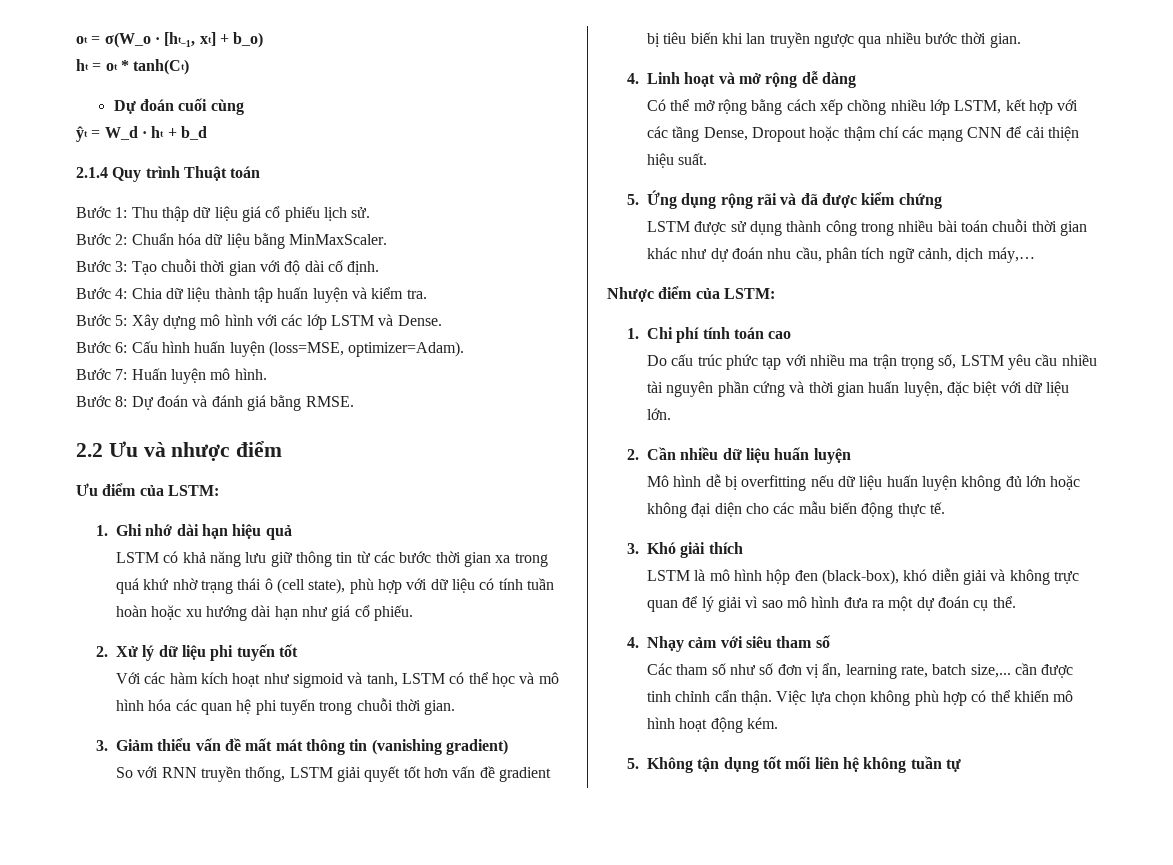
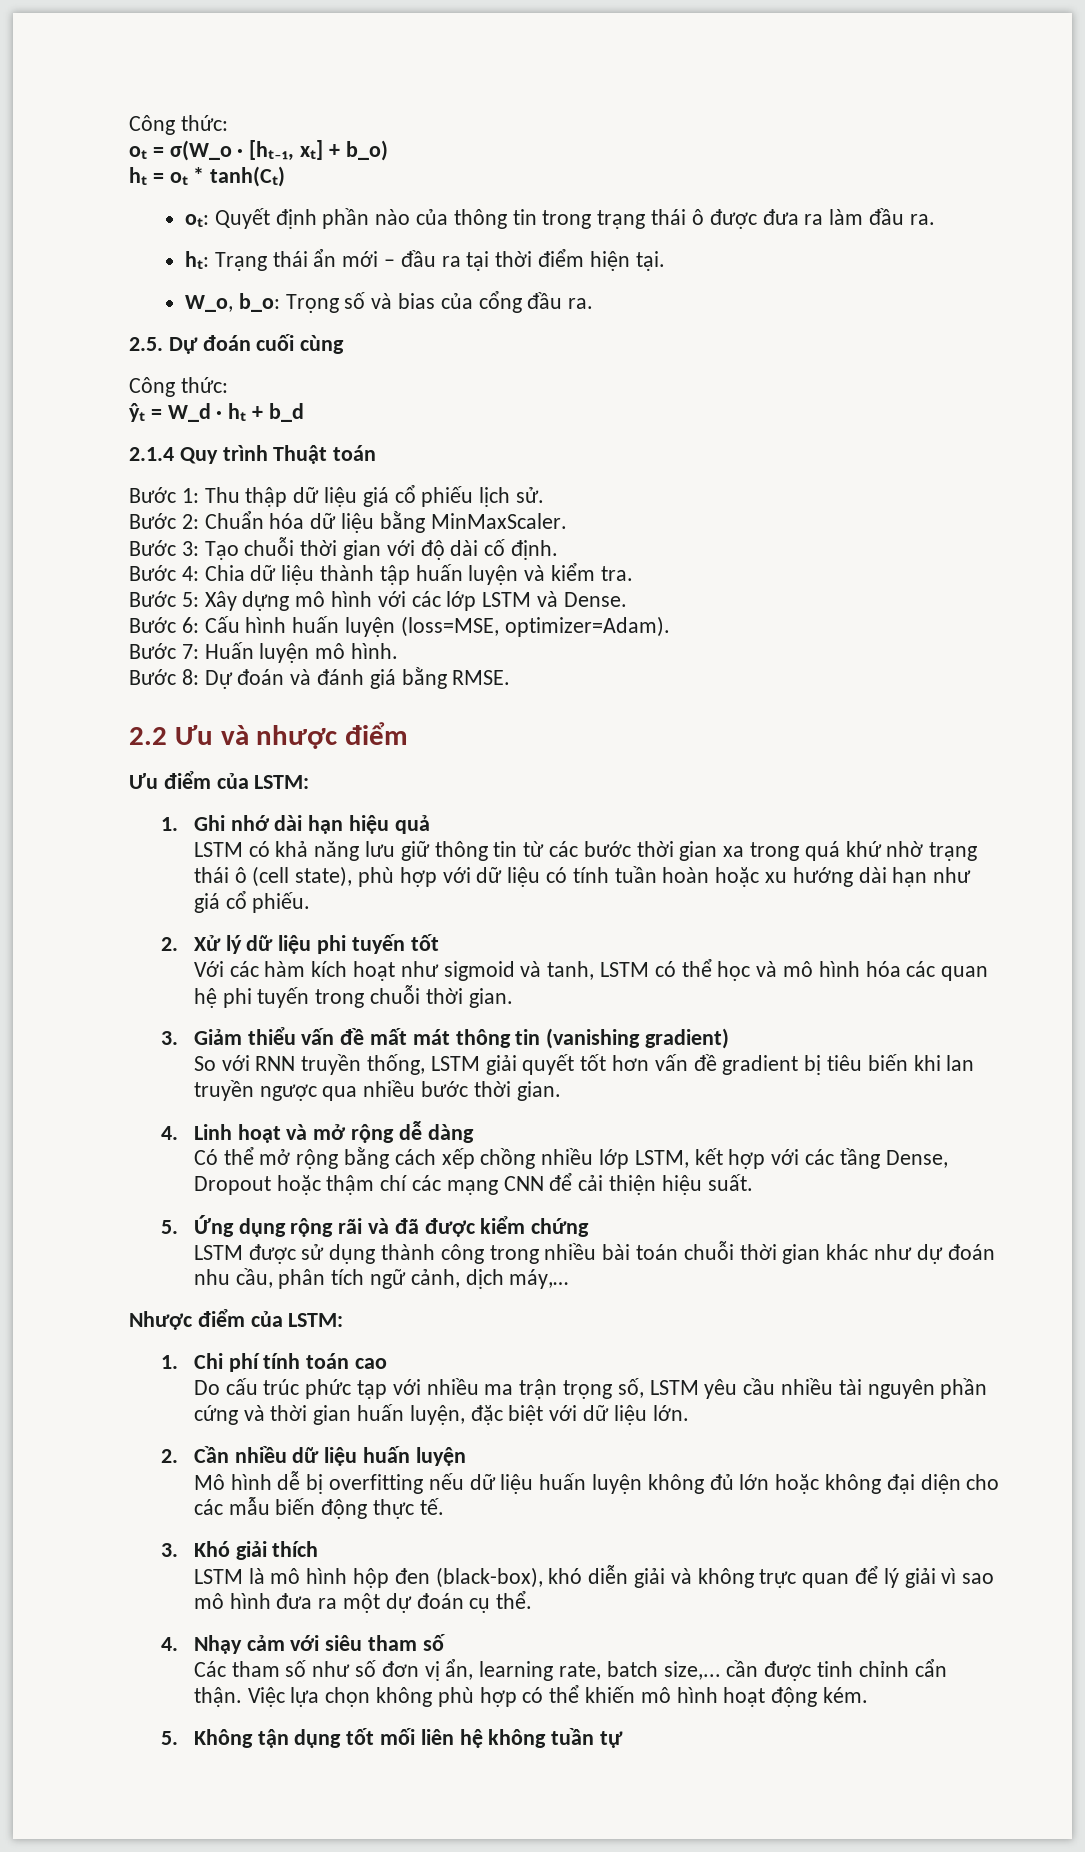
(76, 40) none -> [129,115,228,135] Công thức: //
(190, 67) none -> [185,208,935,229] [185,249,665,271] [185,291,594,313] [129,337,163,351] oₜ: Quyết định phần nào của thông tin trong trạng thái ô được đưa ra làm đầu ra. // hₜ: Trạng thái ẩn mới – đầu ra tại thời điểm hiện tại. // W_o, b_o: Trọng số và bias của cổng đầu ra. // 2.5.
(244, 107) none -> [129,377,228,397] // Công thức:

